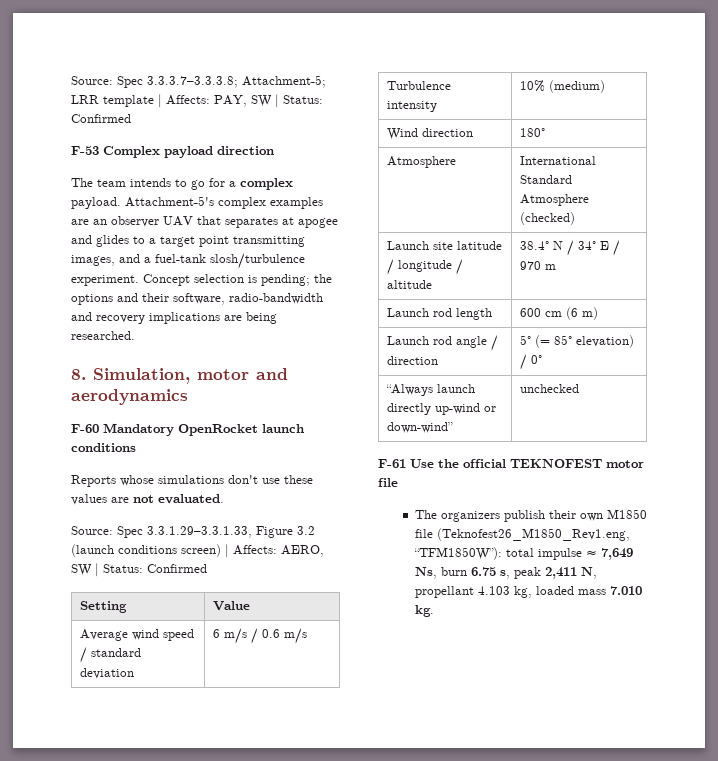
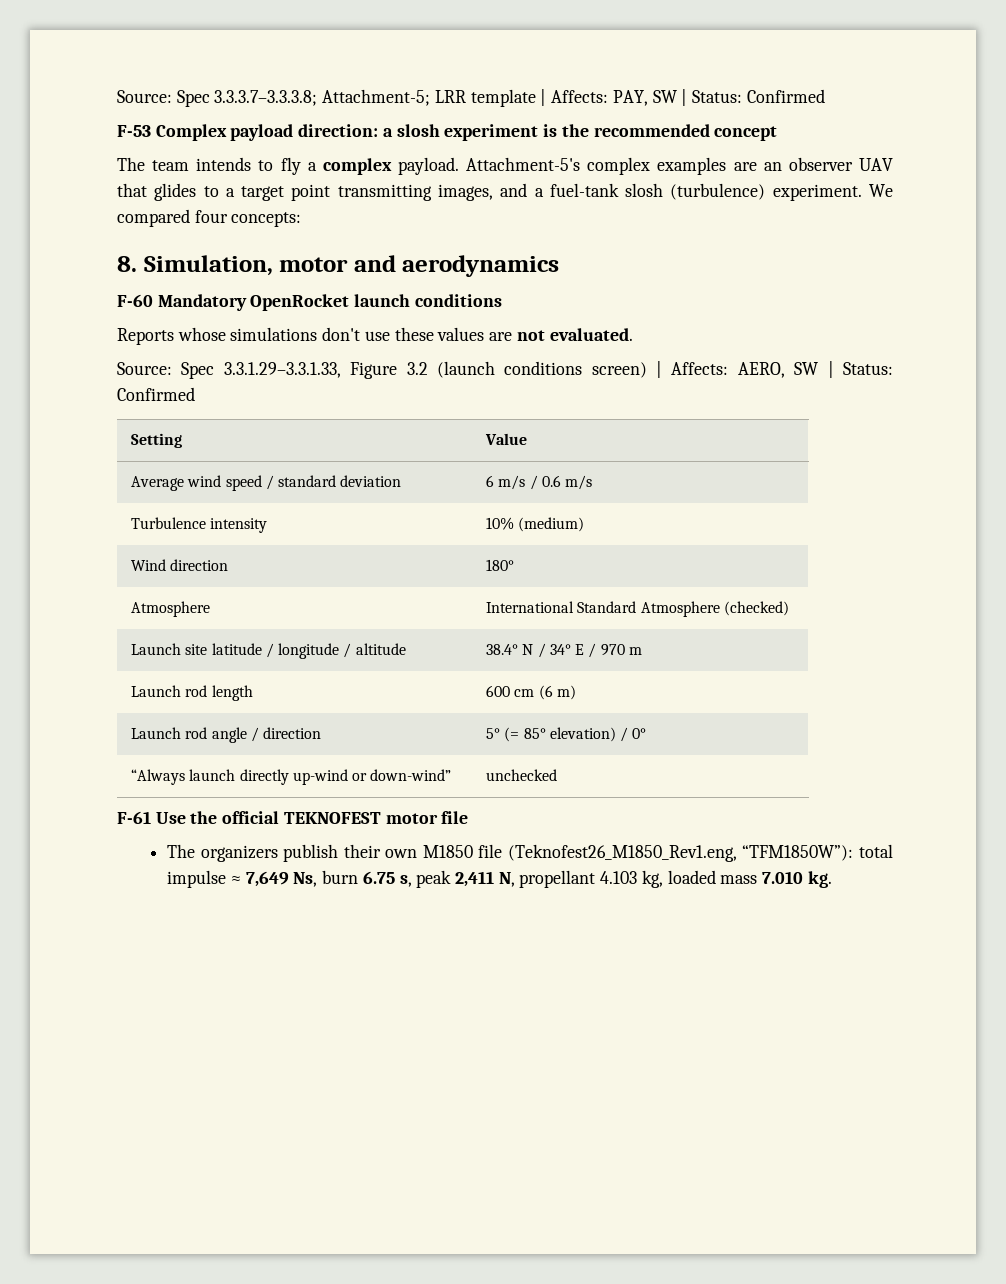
[217,146,274,155] direction -> [298,124,778,141] direction: a slosh experiment is the recommended concept
[191,178,225,190] go for -> [280,157,301,175] fly
[225,217,338,228] [71,235,92,244] separates at apogee and -> (147, 190) none
[210,253,305,269] [71,274,332,286] [71,293,323,305] [71,312,277,324] [71,331,135,340] slosh/turbulence experiment. Concept selection is pending; the options and their software, radio-bandwidth and recovery implications are being researched. -> [625,183,894,201] [117,209,302,227] slosh (turbulence) experiment. We compared four concepts:

